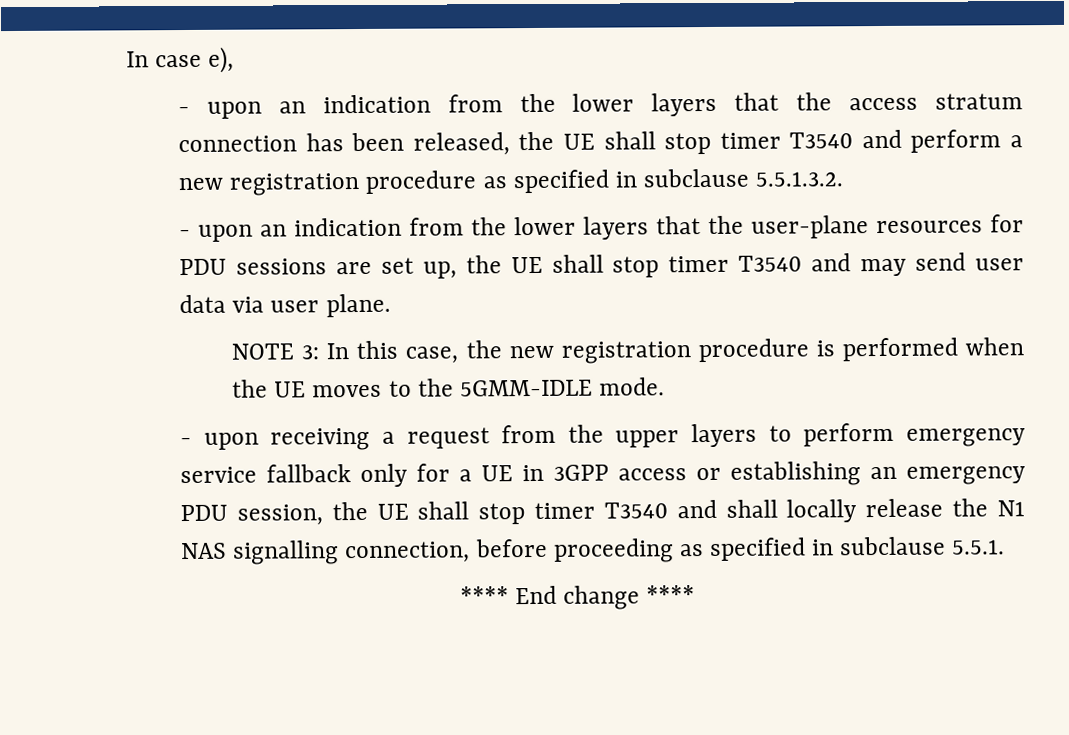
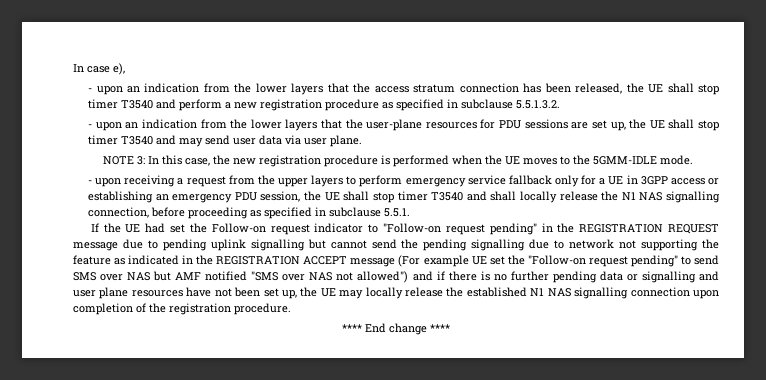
(1006, 547) none -> [90,223,719,235] [73,239,720,251] [73,255,719,267] [73,271,719,283] [73,287,720,299] [73,303,291,315] // If the UE had set the Follow-on request indicator to "Follow-on request pending" in the REGISTRATION REQUEST message due to pending uplink signalling but cannot send the pending signalling due to network not supporting the feature as indicated in the REGISTRATION ACCEPT message (For example UE set the "Follow-on request pending" to send SMS over NAS but AMF notified "SMS over NAS not allowed") and if there is no further pending data or signalling and user plane resources have not been set up, the UE may locally release the established N1 NAS signalling connection upon completion of the registration procedure.

